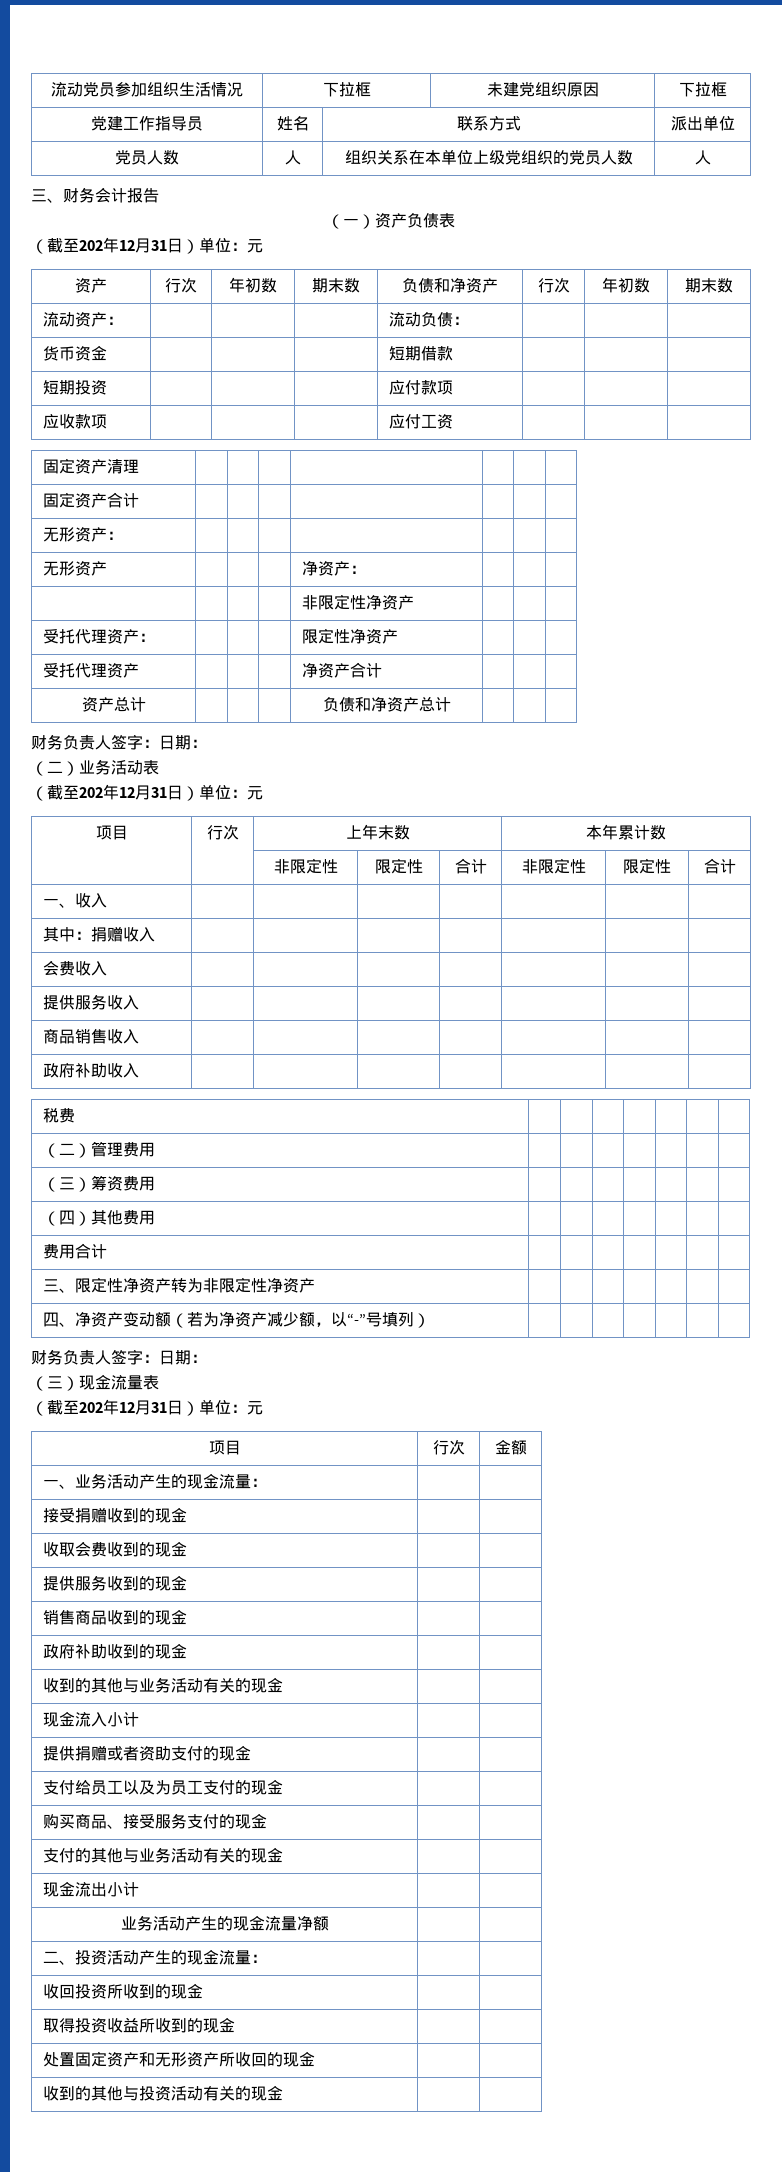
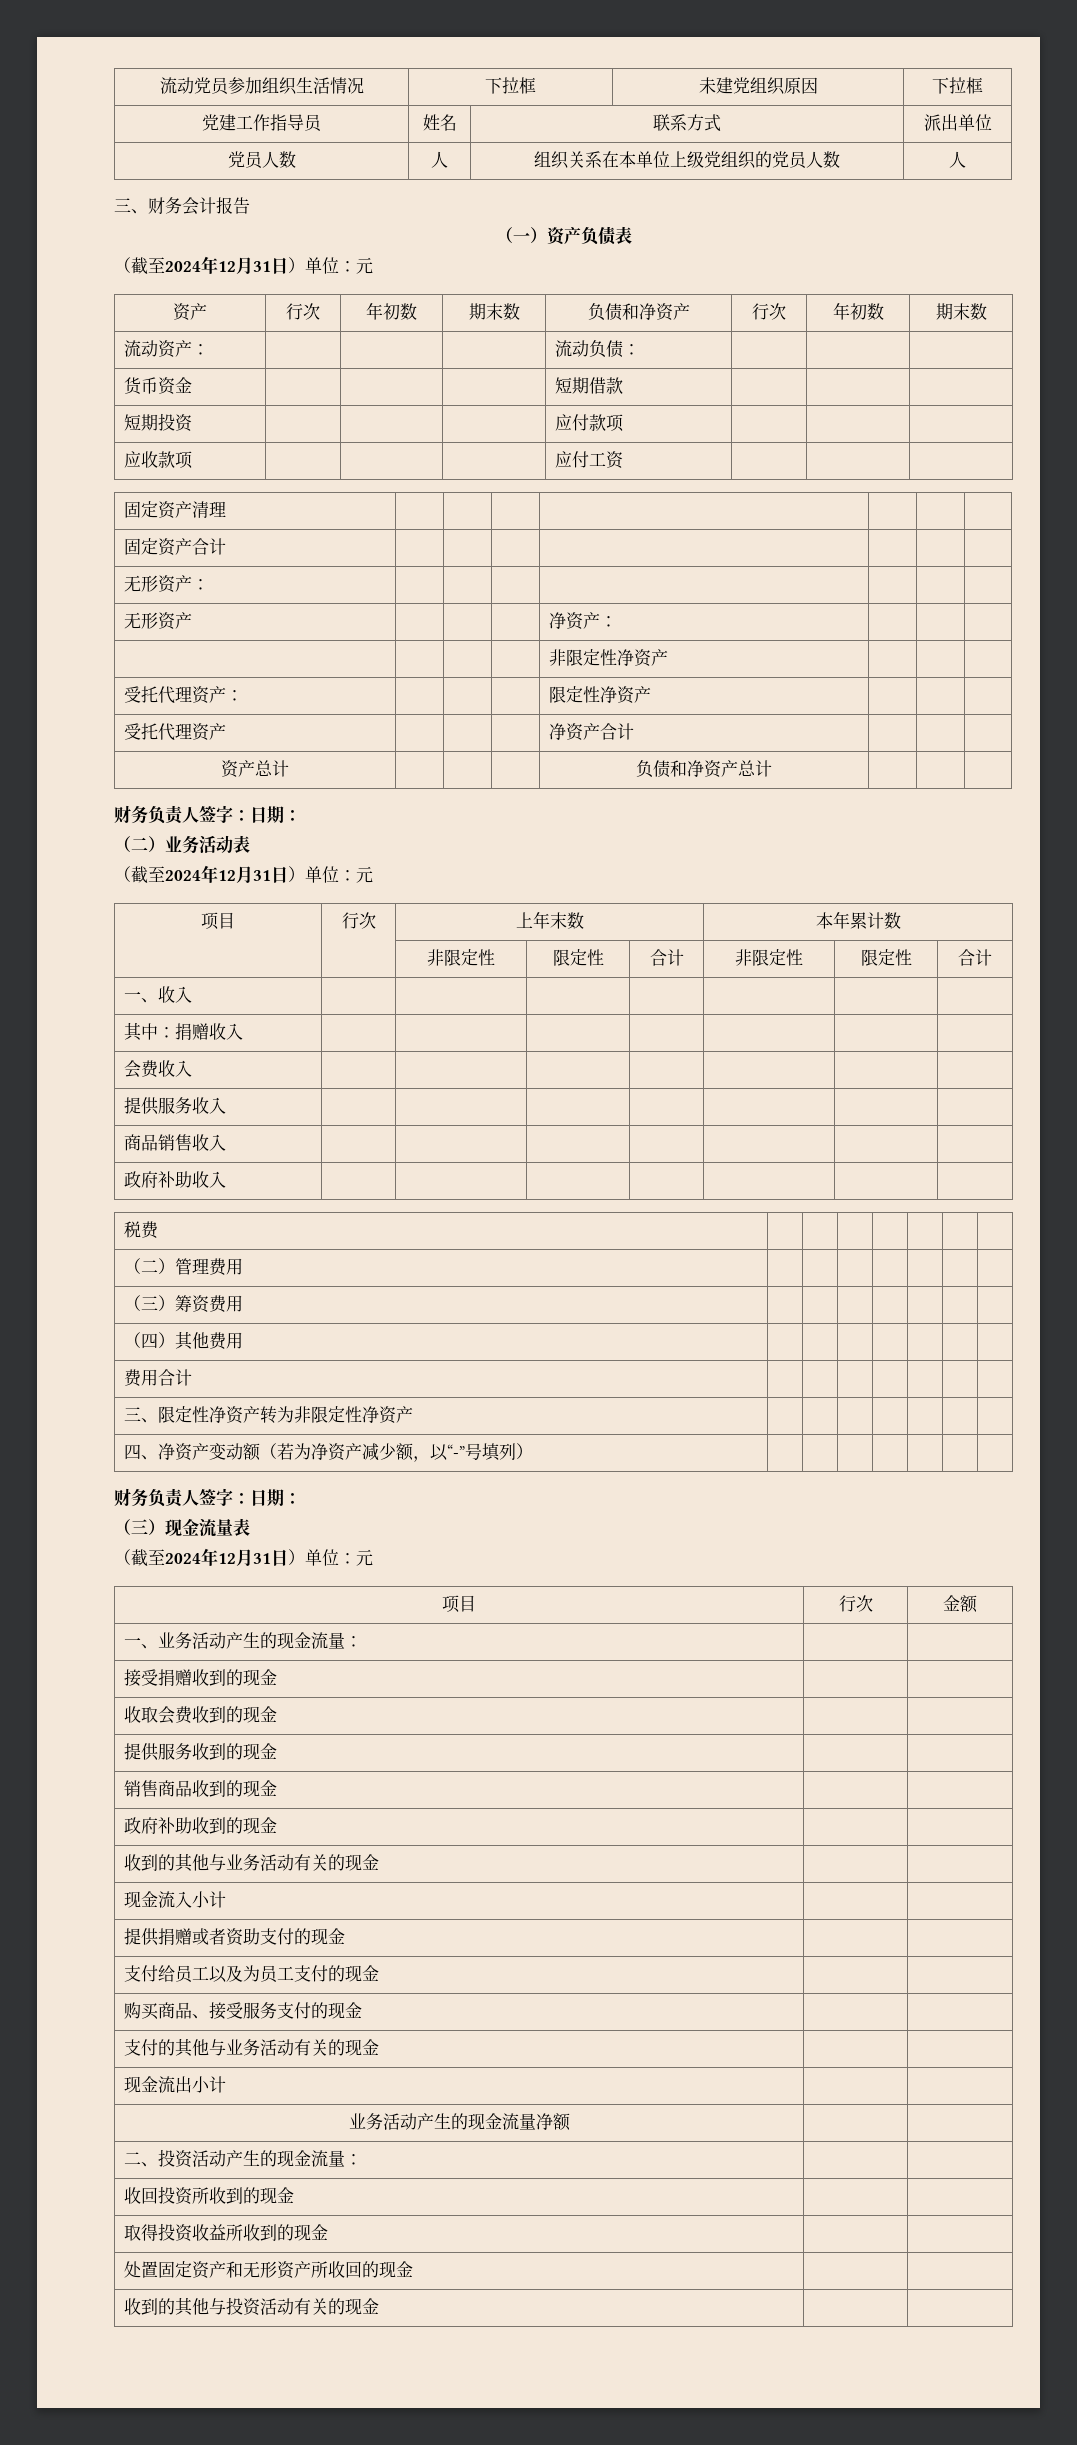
[79,240,103,251] 202 -> [165,261,201,272] 2024
[79,787,103,798] 202 -> [165,870,201,881] 2024
[79,1402,103,1413] 202 -> [165,1553,201,1564] 2024

